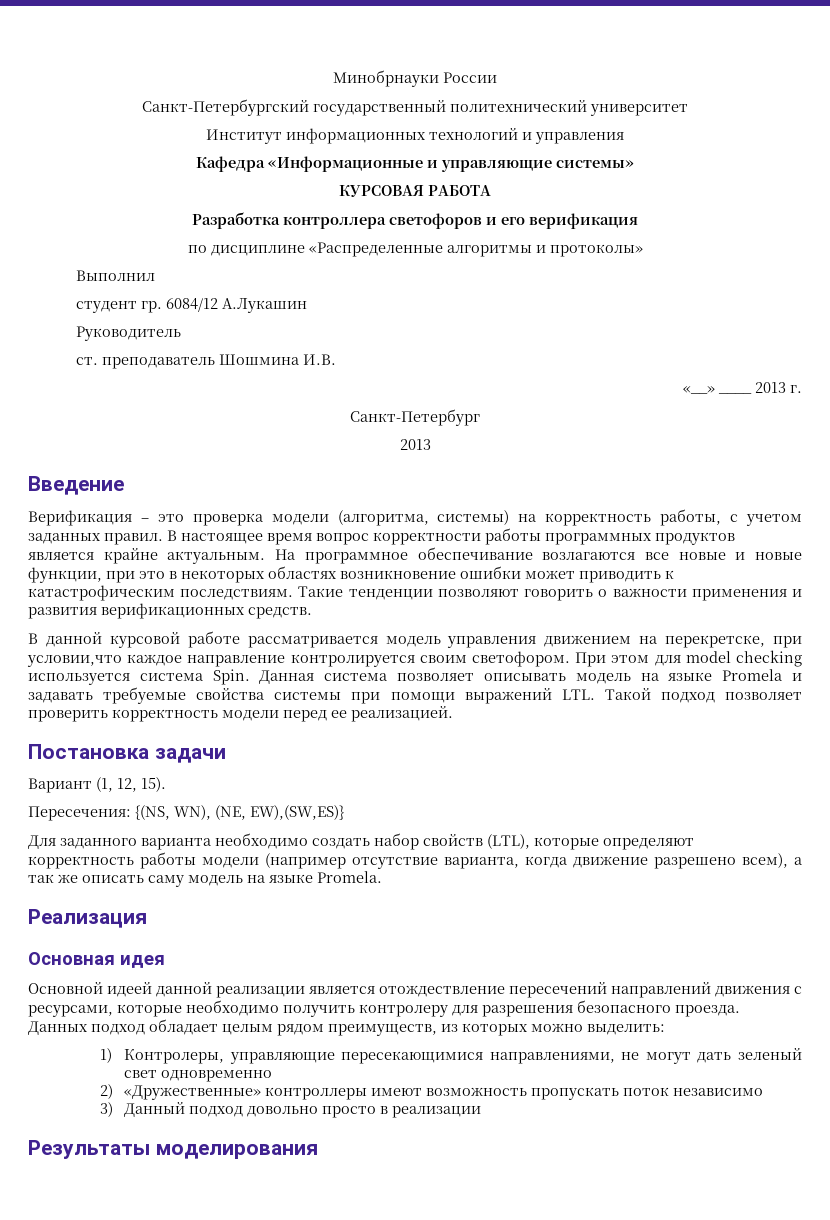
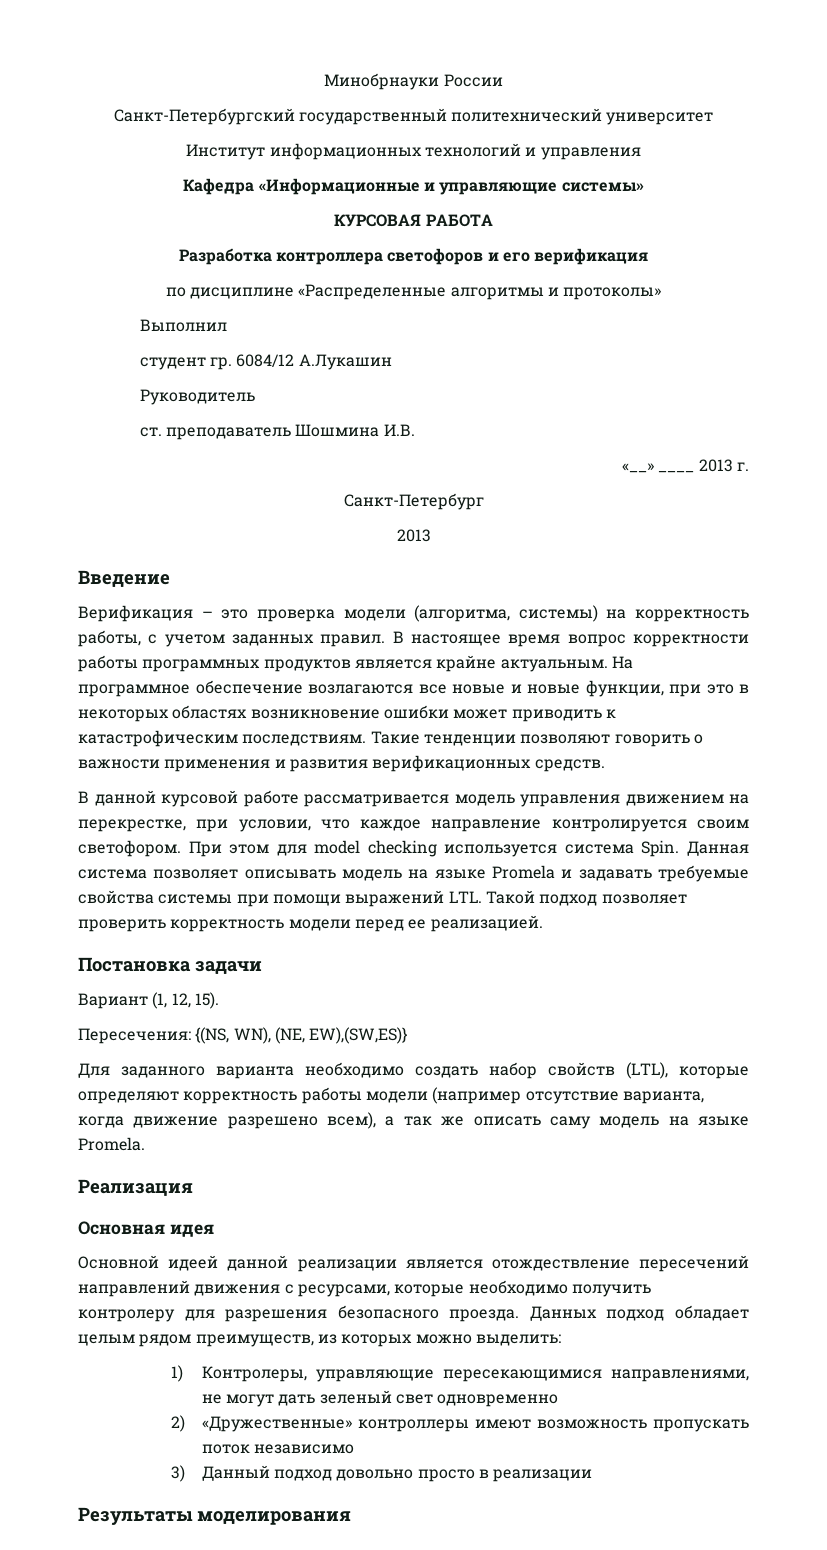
[417,547,533,560] обеспечивание -> [195,680,303,694] обеспечение
[665,635,802,648] [27,655,122,667] перекретске, при условии,что -> [78,819,350,832] перекрестке, при условии, что

